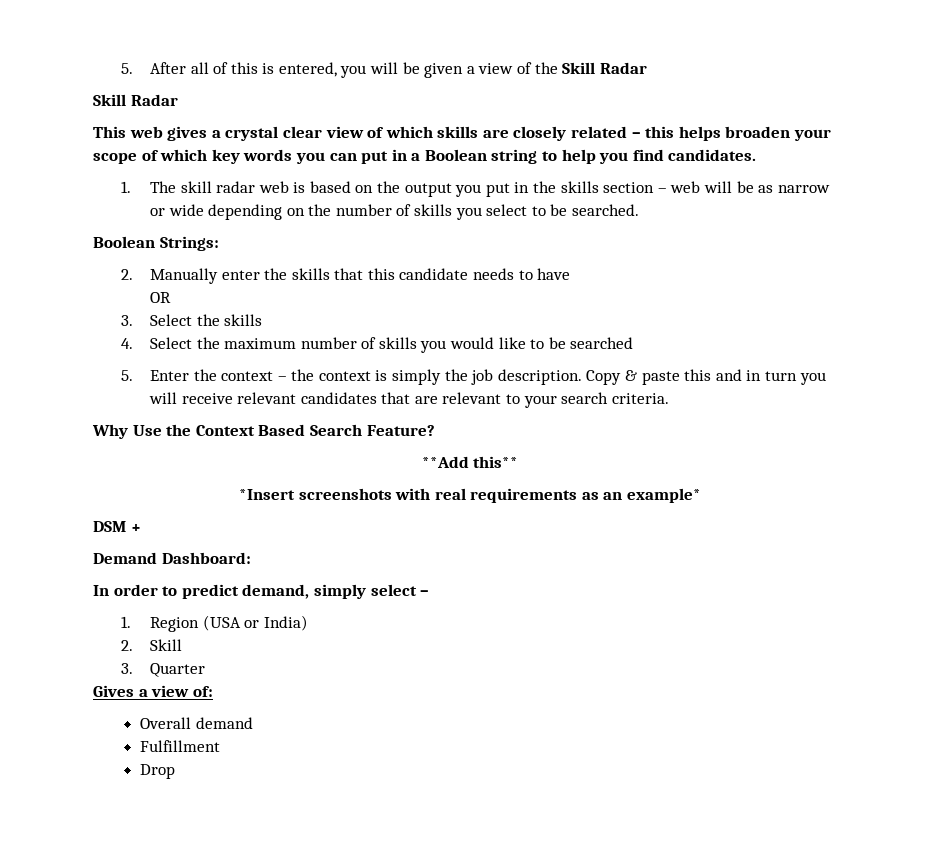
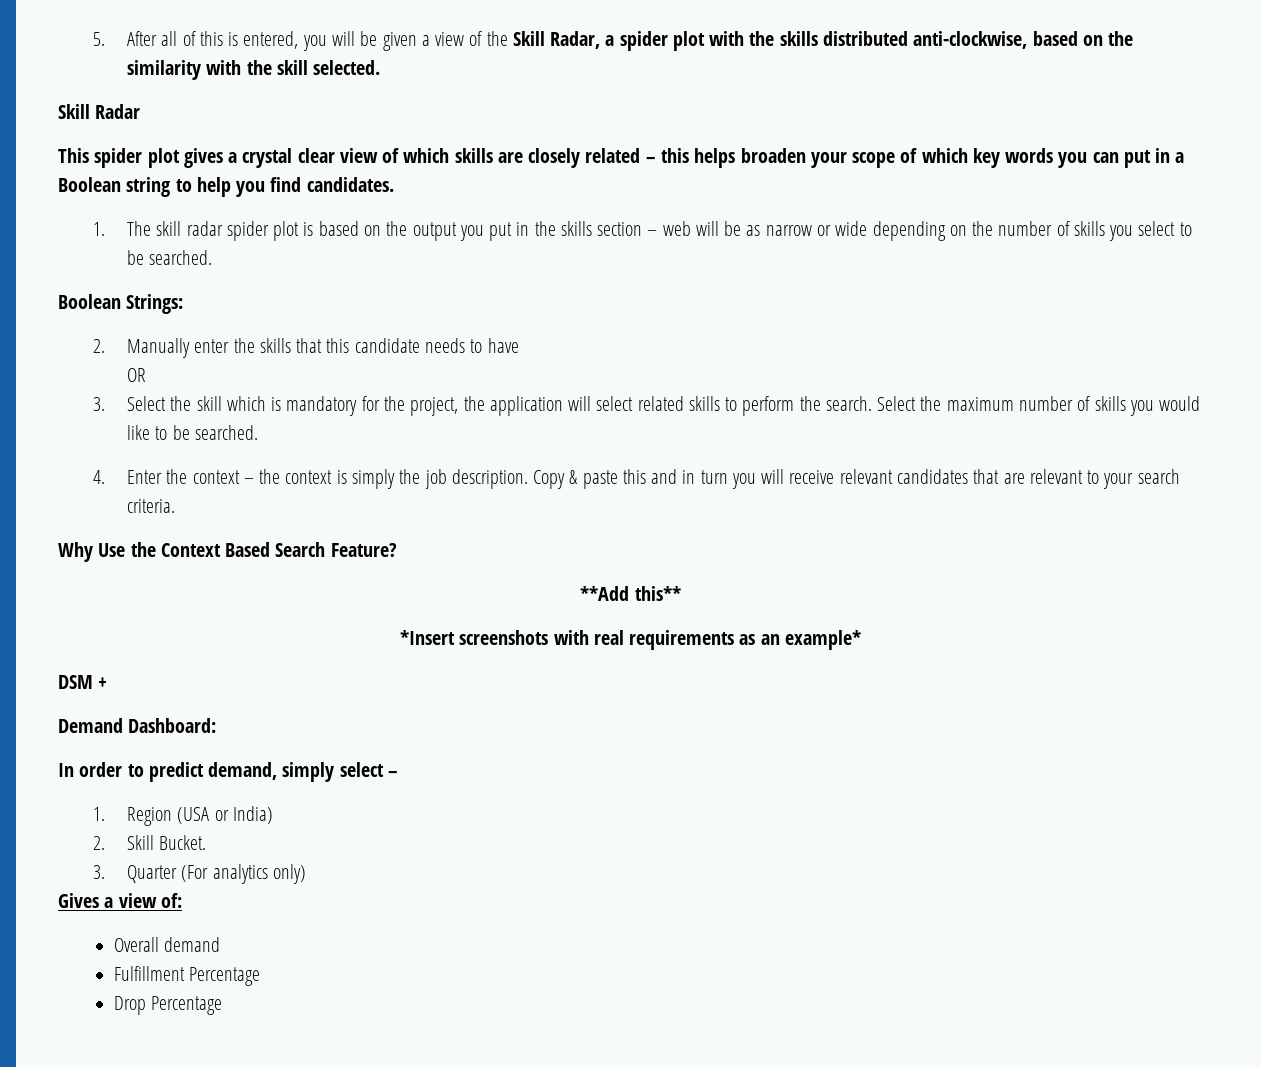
[599,62,647,74] Radar -> [550,31,1134,51] [127,60,381,80] Radar, a spider plot with the skills distributed anti-clockwise, based on the similarity with the skill selected.
[129,126,163,138] web -> [94,148,180,168] spider plot
[258,181,289,193] web -> [226,221,300,241] spider plot
[224,314,263,326] [121,338,134,349] skills // 4. -> [196,396,872,416] skill which is mandatory for the project, the application will select related skills to perform the search.
[570,337,634,349] [121,370,134,381] searched // 5. -> [194,425,258,440] [92,470,105,484] searched. // 4.
(182, 645) none -> [159,835,207,850] Bucket.
(205, 670) none -> [181,864,306,884] (For analytics only)
(221, 746) none -> [189,967,261,986] Percentage
(176, 771) none -> [151,996,223,1015] Percentage

